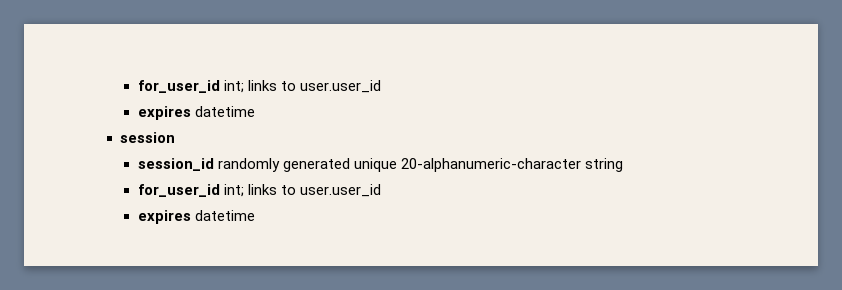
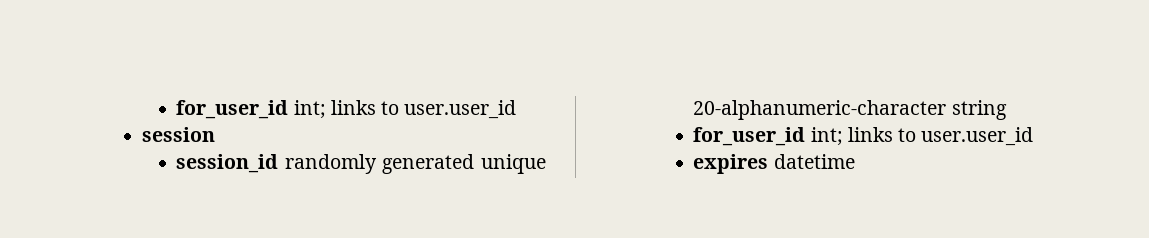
[137,80,381,93] [137,106,255,120] for_user_id int; links to user.user_id // expires datetime -> [176,100,517,119] for_user_id int; links to user.user_id

